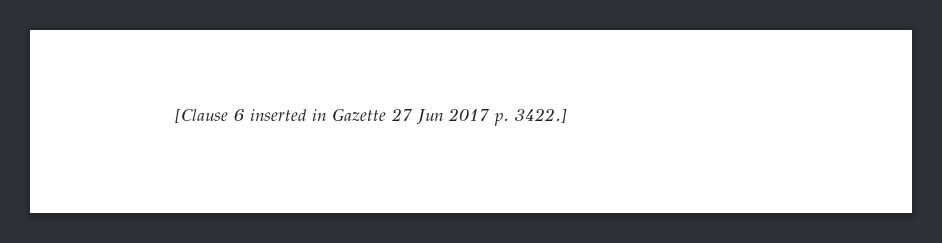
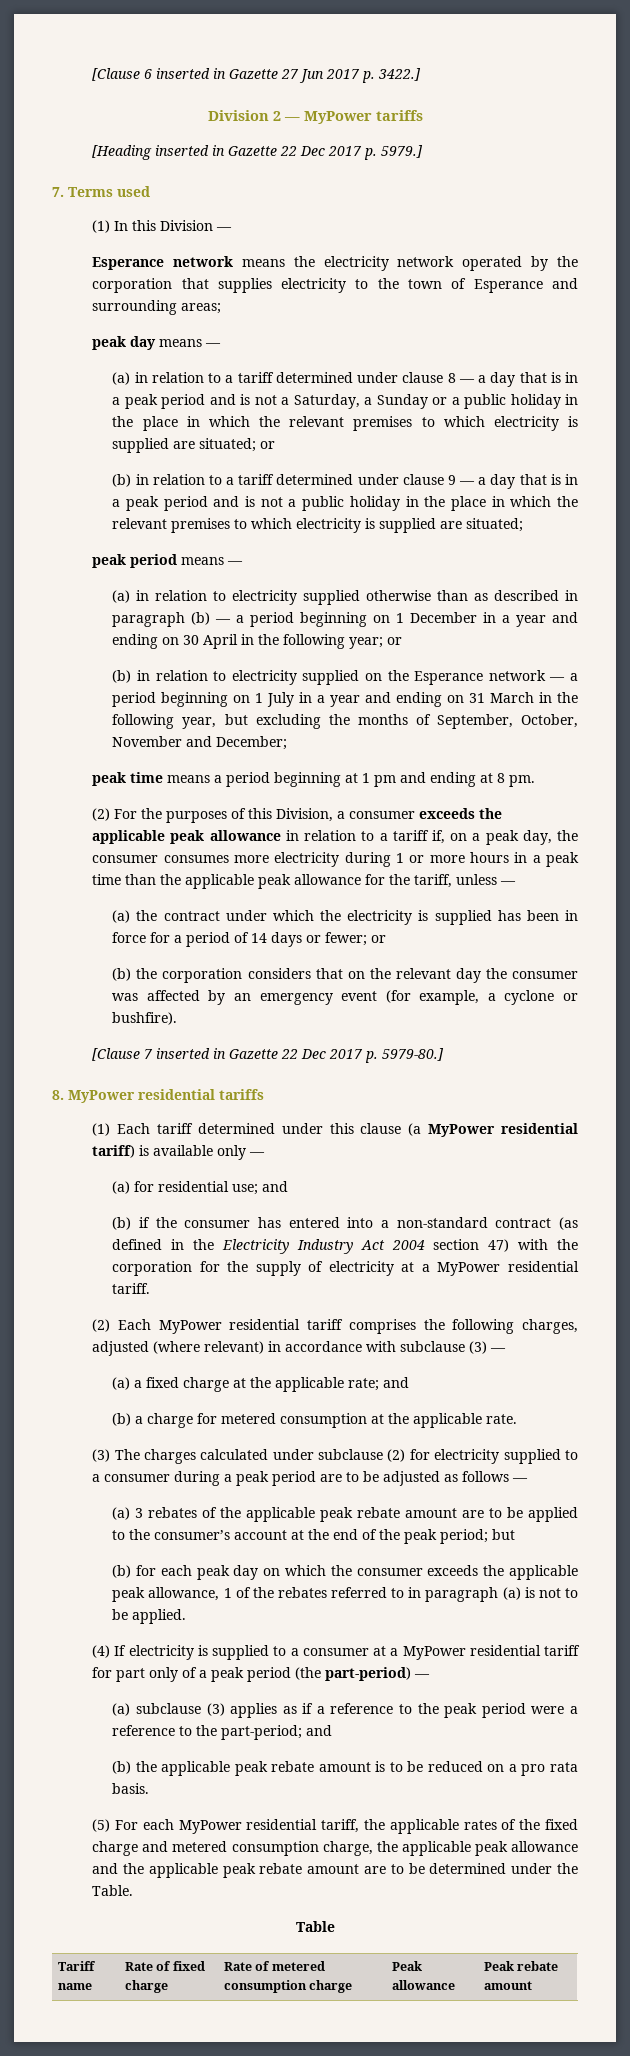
(568, 115) none -> [207,110,423,124] [92,145,424,160] [52,186,150,197] [92,220,233,233] [92,256,579,271] [92,278,579,293] [92,300,222,315] [92,336,222,350] [112,372,578,387] [112,394,578,409] [112,416,578,431] [112,438,276,453] [112,474,578,489] [112,496,578,511] [112,518,524,533] [92,554,244,568] [112,590,579,605] [112,612,579,627] [112,634,403,649] [112,670,578,685] [112,692,578,707] [112,714,578,729] [112,736,288,750] [92,772,536,787] [92,808,503,823] [92,830,578,845] [92,852,579,867] [92,874,517,889] [112,910,578,925] [112,932,387,947] [112,968,578,983] [112,990,578,1005] [112,1012,178,1025] [92,1048,445,1063] [52,1089,264,1103] [92,1123,578,1137] [92,1145,266,1160] [112,1181,289,1195] [112,1217,578,1230] [112,1239,578,1254] [112,1261,579,1276] [112,1283,151,1294] [92,1319,579,1334] [92,1341,507,1356] [112,1377,410,1392] [112,1413,518,1428] [92,1449,579,1464] [92,1471,529,1486] [112,1507,579,1522] [112,1529,516,1544] [112,1565,578,1580] [112,1587,578,1602] [112,1609,187,1624] [92,1645,580,1660] [92,1667,431,1682] [112,1703,578,1718] [112,1725,333,1740] [112,1761,579,1776] [112,1783,150,1794] [92,1819,578,1834] [92,1841,579,1856] [92,1863,578,1878] [92,1885,134,1896] [295,1921,335,1932] [57,1961,96,1971] [57,1983,92,1990] [124,1961,205,1971] [124,1980,168,1993] [223,1961,325,1971] [223,1980,353,1993] [391,1961,422,1971] [391,1980,455,1990] [483,1961,559,1971] [483,1981,532,1990] // Division 2 — MyPower tariffs // [Heading inserted in Gazette 22 Dec 2017 p. 5979.] // 7. Terms used // (1) In this Division — // Esperance network means the electricity network operated by the corporation that supplies electricity to the town of Esperance and surrounding areas; // peak day means — // (a) in relation to a tariff determined under clause 8 — a day that is in a peak period and is not a Saturday, a Sunday or a public holiday in the place in which the relevant premises to which electricity is supplied are situated; or // (b) in relation to a tariff determined under clause 9 — a day that is in a peak period and is not a public holiday in the place in which the relevant premises to which electricity is supplied are situated; // peak period means — // (a) in relation to electricity supplied otherwise than as described in paragraph (b) — a period beginning on 1 December in a year and ending on 30 April in the following year; or // (b) in relation to electricity supplied on the Esperance network — a period beginning on 1 July in a year and ending on 31 March in the following year, but excluding the months of September, October, November and December; // peak time means a period beginning at 1 pm and ending at 8 pm. // (2) For the purposes of this Division, a consumer exceeds the applicable peak allowance in relation to a tariff if, on a peak day, the consumer consumes more electricity during 1 or more hours in a peak time than the applicable peak allowance for the tariff, unless — // (a) the contract under which the electricity is supplied has been in force for a period of 14 days or fewer; or // (b) the corporation considers that on the relevant day the consumer was affected by an emergency event (for example, a cyclone or bushfire). // [Clause 7 inserted in Gazette 22 Dec 2017 p. 5979-80.] // 8. MyPower residential tariffs // (1) Each tariff determined under this clause (a MyPower residential tariff) is available only — // (a) for residential use; and // (b) if the consumer has entered into a non-standard contract (as defined in the Electricity Industry Act 2004 section 47) with the corporation for the supply of electricity at a MyPower residential tariff. // (2) Each MyPower residential tariff comprises the following charges, adjusted (where relevant) in accordance with subclause (3) — // (a) a fixed charge at the applicable rate; and // (b) a charge for metered consumption at the applicable rate. // (3) The charges calculated under subclause (2) for electricity supplied to a consumer during a peak period are to be adjusted as follows — // (a) 3 rebates of the applicable peak rebate amount are to be applied to the consumer’s account at the end of the peak period; but // (b) for each peak day on which the consumer exceeds the applicable peak allowance, 1 of the rebates referred to in paragraph (a) is not to be applied. // (4) If electricity is supplied to a consumer at a MyPower residential tariff for part only of a peak period (the part-period) — // (a) subclause (3) applies as if a reference to the peak period were a reference to the part-period; and // (b) the applicable peak rebate amount is to be reduced on a pro rata basis. // (5) For each MyPower residential tariff, the applicable rates of the fixed charge and metered consumption charge, the applicable peak allowance and the applicable peak rebate amount are to be determined under the Table. // Table // Tariff name | Rate of fixed charge | Rate of metered consumption charge | Peak allowance | Peak rebate amount

